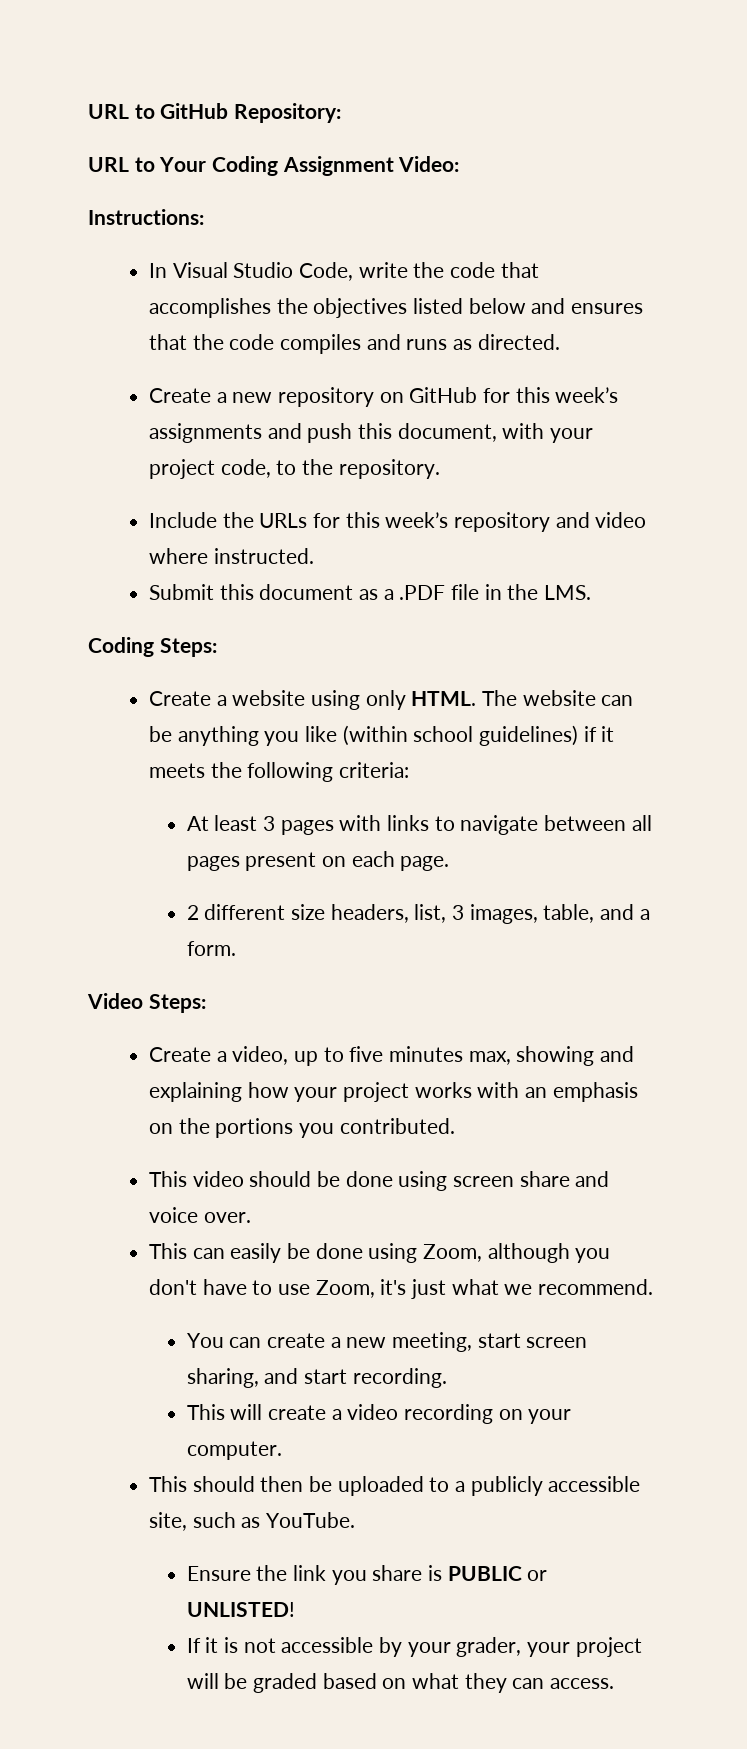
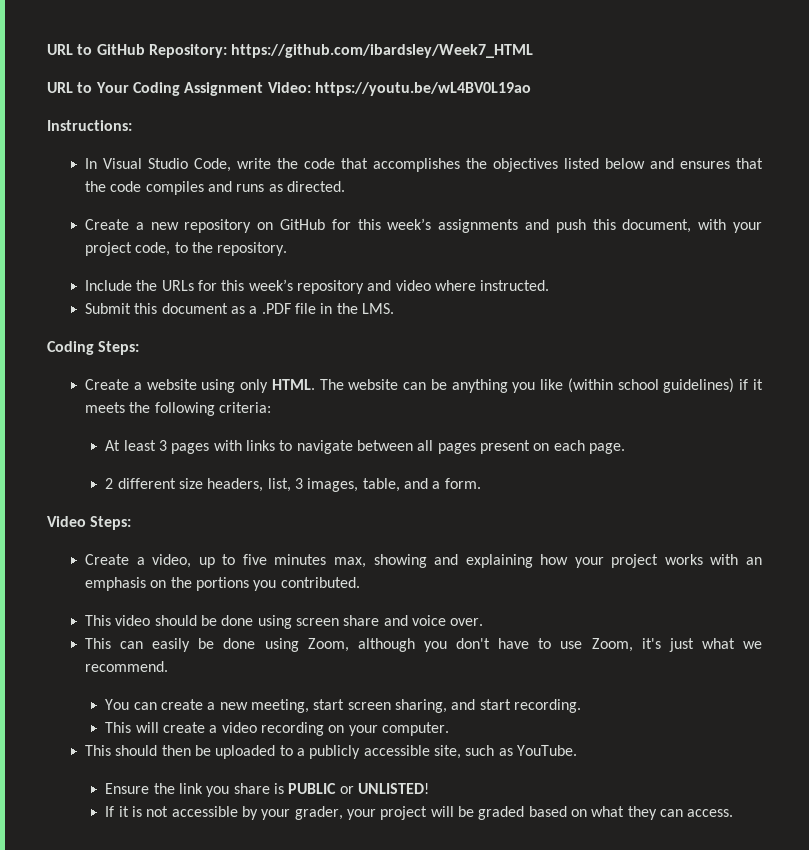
(342, 113) none -> [231,44,534,58] https://github.com/ibardsley/Week7_HTML
(460, 164) none -> [314,82,531,96] https://youtu.be/wL4BV0L19ao

